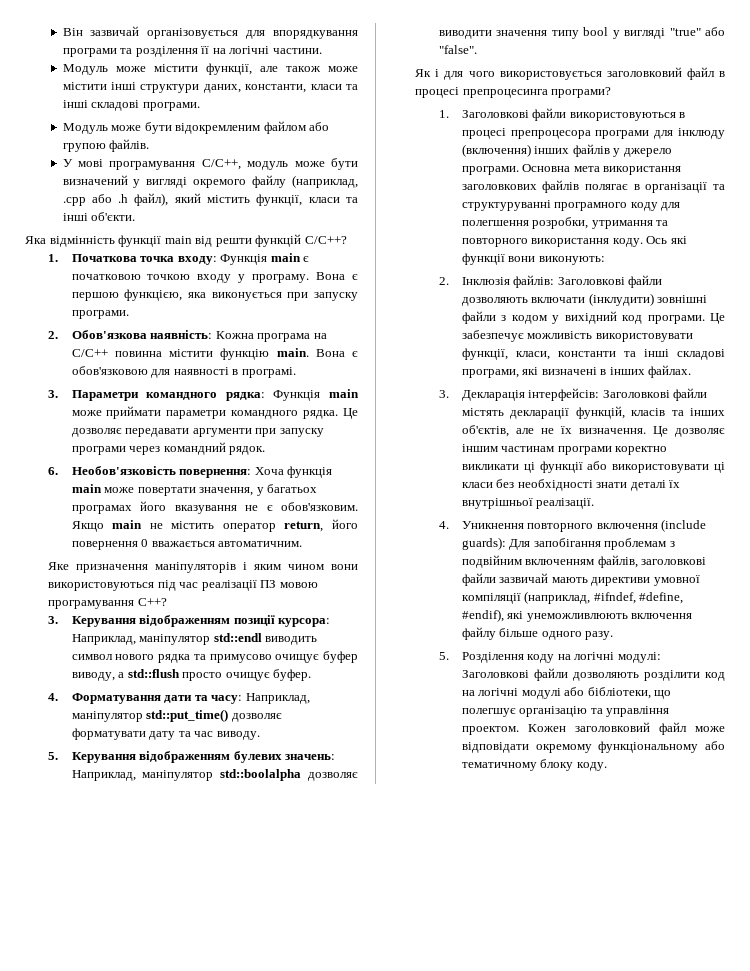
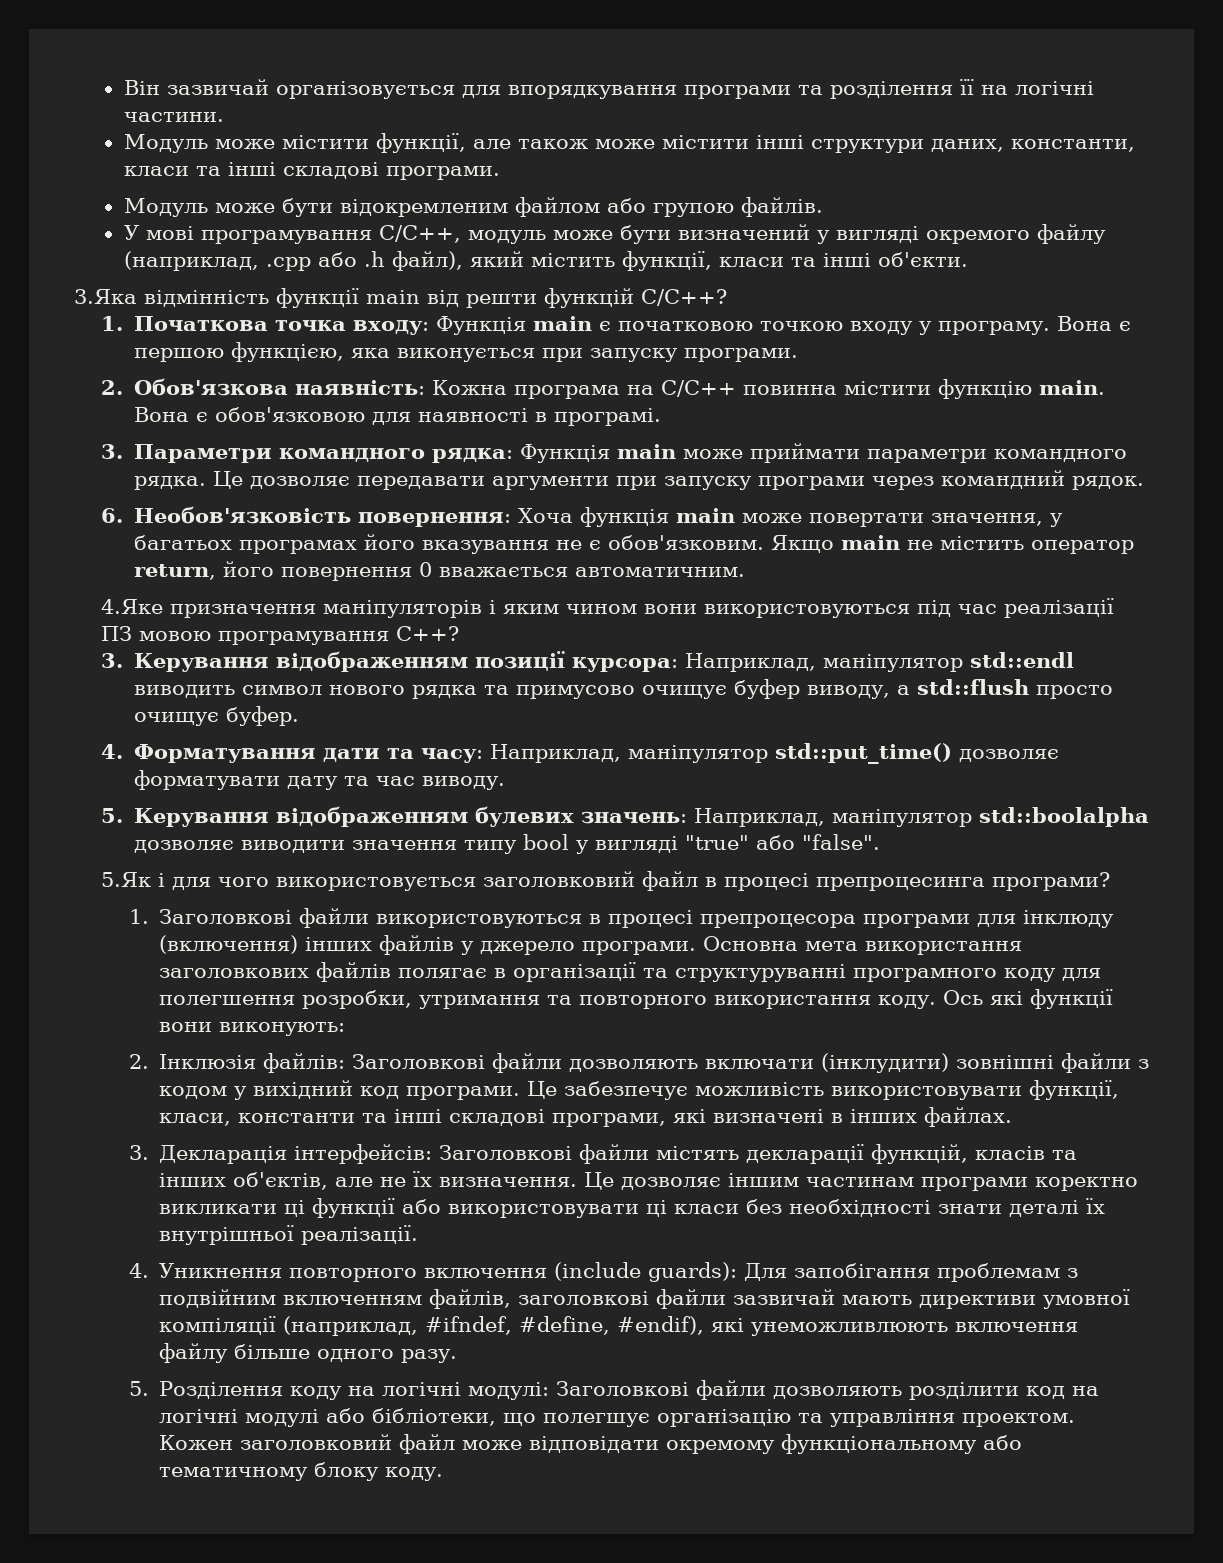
[25,236,46,244] Яка -> [74,289,137,304] 3.Яка
[48,562,70,570] Яке -> [101,599,164,614] 4.Яке
[415,69,432,77] Як -> [101,872,152,887] 5.Як

